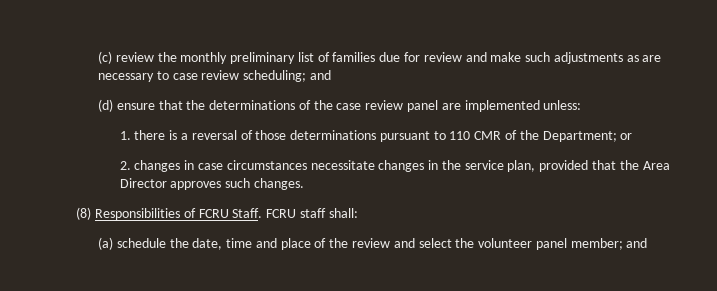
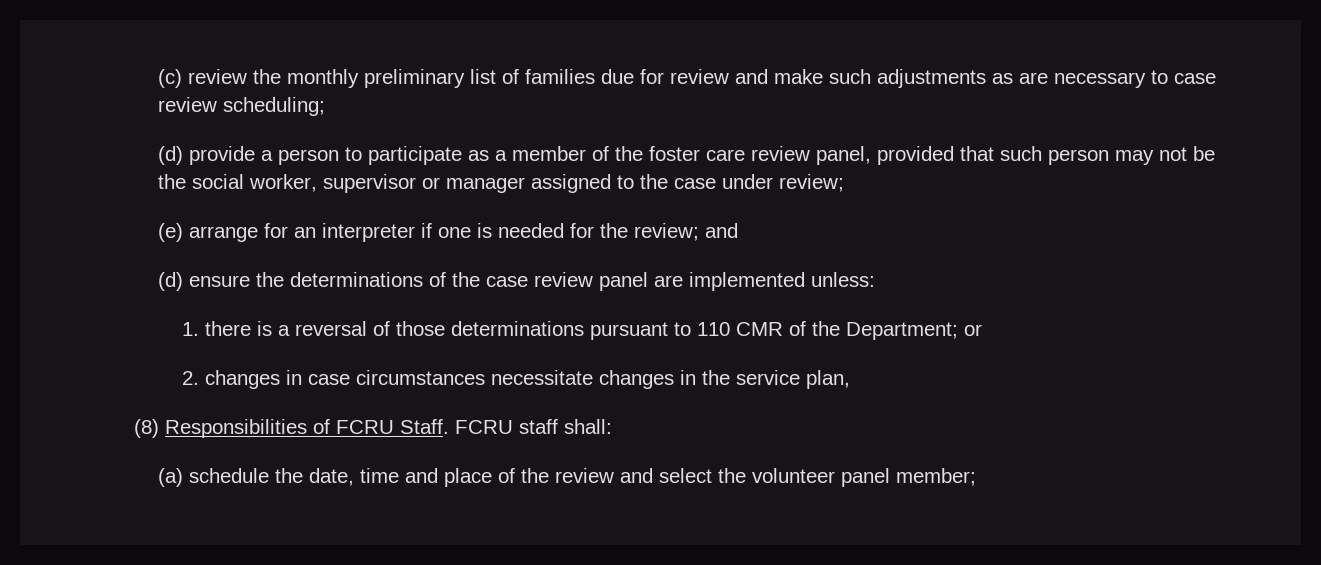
(307, 76) none -> [158,146,1216,165] [158,174,845,193] [158,223,700,242] // (d) provide a person to participate as a member of the foster care review panel, provided that such person may not be the social worker, supervisor or manager assigned to the case under review; // (e) arrange for an interpreter if one is needed for the review;
[158,100,183,110] that -> (251, 281) none
[539,160,670,172] [119,178,304,190] provided that the Area Director approves such changes. -> (851, 379) none
[626,238,648,248] and -> (977, 477) none

